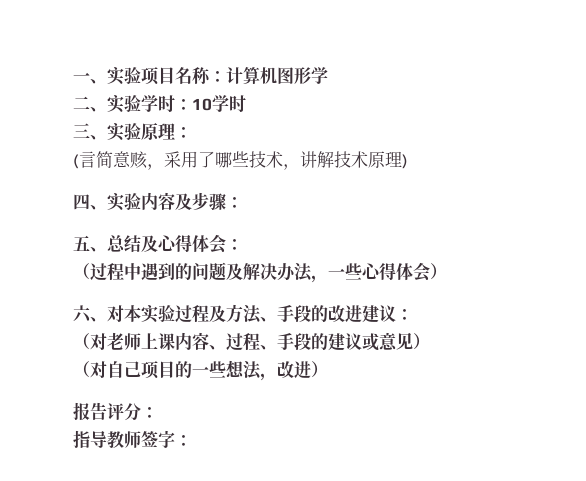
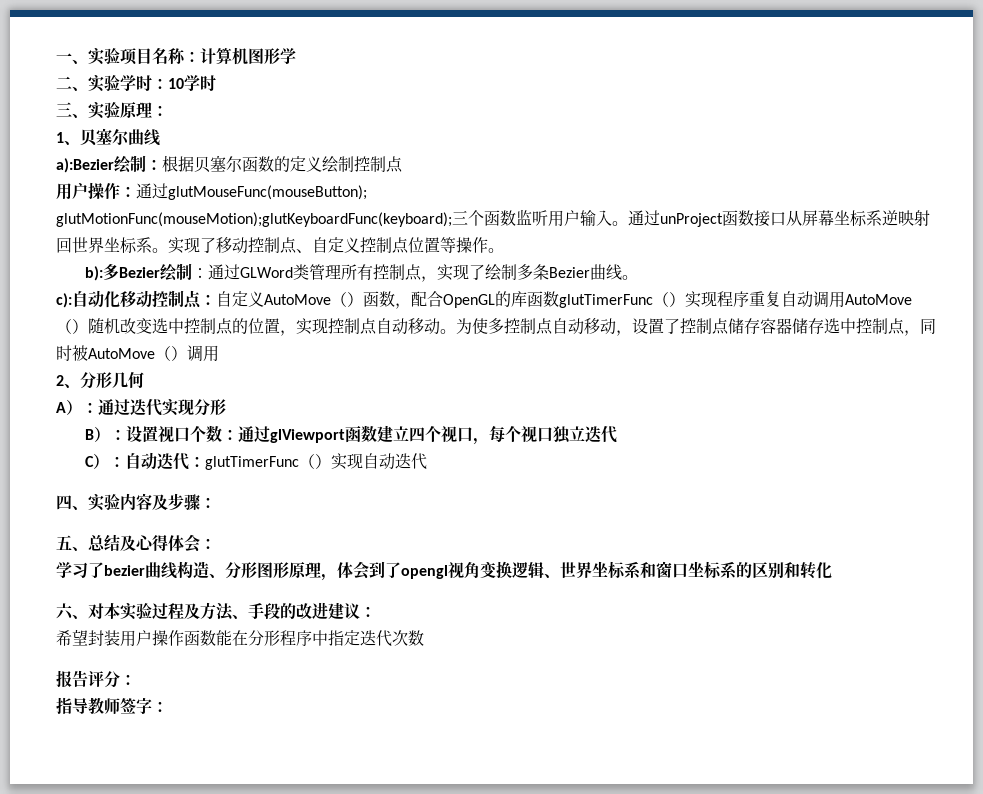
[73,151,408,170] (言简意赅，采用了哪些技术，讲解技术原理) -> [56,128,160,146] [56,155,403,173] [56,182,367,200] [56,209,930,227] [56,237,504,254] [85,263,639,282] [56,290,912,309] [56,318,936,336] [56,345,219,362] [56,371,144,389] [56,398,226,416] [85,425,618,445] [85,452,428,470] 1、贝塞尔曲线 // a):Bezier绘制：根据贝塞尔函数的定义绘制控制点 // 用户操作：通过glutMouseFunc(mouseButton); // glutMotionFunc(mouseMotion);glutKeyboardFunc(keyboard);三个函数监听用户输入。通过unProject函数接口从屏幕坐标系逆映射回世界坐标系。实现了移动控制点、自定义控制点位置等操作。 // b):多Bezier绘制：通过GLWord类管理所有控制点，实现了绘制多条Bezier曲线。 // c):自动化移动控制点：自定义AutoMove（）函数，配合OpenGL的库函数glutTimerFunc（）实现程序重复自动调用AutoMove（）随机改变选中控制点的位置，实现控制点自动移动。为使多控制点自动移动，设置了控制点储存容器储存选中控制点，同时被AutoMove（）调用 // 2、分形几何 // A）：通过迭代实现分形 // B）：设置视口个数：通过glViewport函数建立四个视口，每个视口独立迭代 // C）：自动迭代：glutTimerFunc（）实现自动迭代
[73,262,447,283] （过程中遇到的问题及解决办法，一些心得体会） -> [56,561,832,581] 学习了bezier曲线构造、分形图形原理，体会到了opengl视角变换逻辑、世界坐标系和窗口坐标系的区别和转化
[73,332,430,351] [73,360,328,381] （对老师上课内容、过程、手段的建议或意见） // （对自己项目的一些想法，改进） -> [56,629,424,647] 希望封装用户操作函数能在分形程序中指定迭代次数

